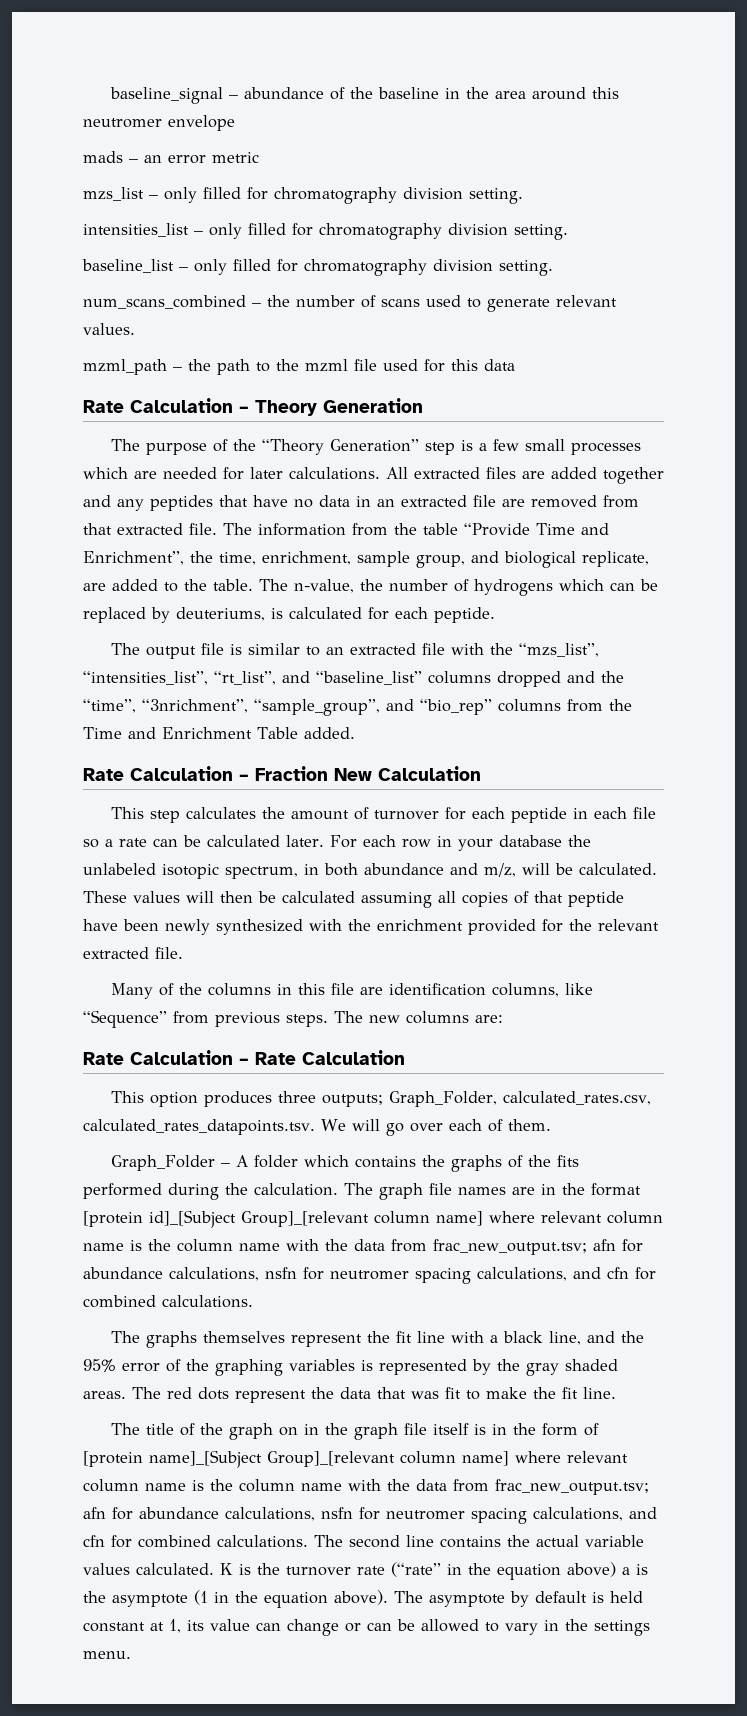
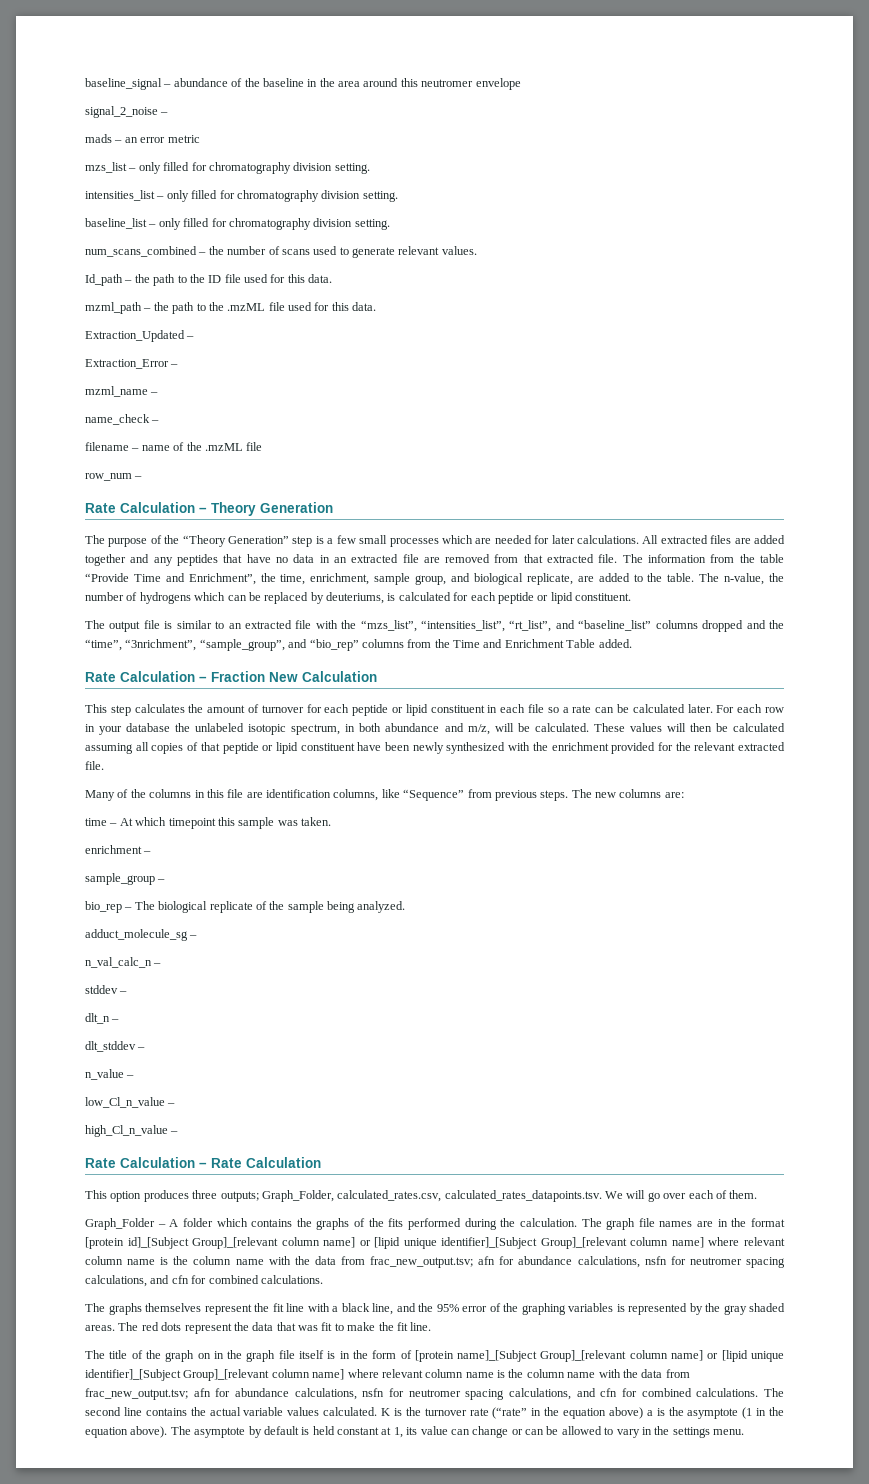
(235, 123) none -> [85,106,169,118] // signal_2_noise –
(135, 329) none -> [85,274,333,286] // Id_path – the path to the ID file used for this data.
[305,359,515,372] mzml file used for this data -> [227,302,377,311] [85,330,195,342] [85,359,179,369] [85,386,159,397] [85,414,160,425] [85,442,263,451] [85,473,143,481] .mzML file used for this data. // Extraction_Updated – // Extraction_Error – // mzml_name – // name_check – // filename – name of the .mzML file // row_num –
[434,607,495,623] peptide. -> [497,592,631,604] peptide or lipid constituent.
(568, 815) none -> [392,704,485,716] or lipid constituent
(624, 899) none -> [262,742,355,754] or lipid constituent
(503, 1019) none -> [85,817,331,829] [85,845,152,854] [85,873,166,885] [85,901,406,913] [85,929,198,941] [85,957,162,968] [85,985,128,994] [85,1013,120,1024] [85,1041,146,1052] [85,1069,135,1080] [85,1097,176,1108] [85,1125,179,1137] // time – At which timepoint this sample was taken. // enrichment – // sample_group – // bio_rep – The biological replicate of the sample being analyzed. // adduct_molecule_sg – // n_val_calc_n – // stddev – // dlt_n – // dlt_stddev – // n_value – // low_Cl_n_value – // high_Cl_n_value –
(483, 1218) none -> [359,1237,704,1249] or [lipid unique identifier]_[Subject Group]_[relevant column name]
(509, 1458) none -> [707,1350,785,1362] [85,1369,345,1381] or [lipid unique identifier]_[Subject Group]_[relevant column name]

